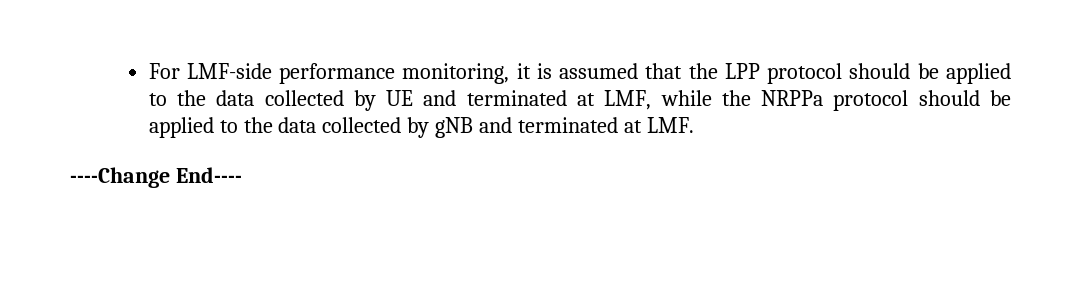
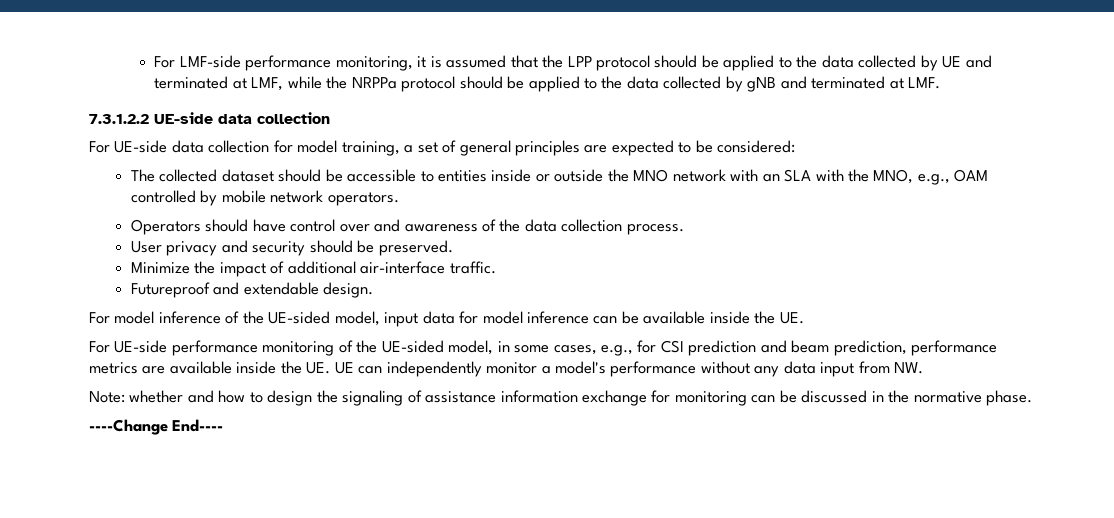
(695, 125) none -> [89,112,330,124] [89,140,796,156] [130,169,989,185] [130,190,399,206] [130,219,684,235] [130,240,453,256] [130,261,496,277] [130,282,374,298] [89,311,804,327] [89,340,998,356] [89,361,924,377] [89,390,1033,406] // 7.3.1.2.2 UE-side data collection // For UE-side data collection for model training, a set of general principles are expected to be considered: // The collected dataset should be accessible to entities inside or outside the MNO network with an SLA with the MNO, e.g., OAM controlled by mobile network operators. // Operators should have control over and awareness of the data collection process. // User privacy and security should be preserved. // Minimize the impact of additional air-interface traffic. // Futureproof and extendable design. // For model inference of the UE-sided model, input data for model inference can be available inside the UE. // For UE-side performance monitoring of the UE-sided model, in some cases, e.g., for CSI prediction and beam prediction, performance metrics are available inside the UE. UE can independently monitor a model's performance without any data input from NW. // Note: whether and how to design the signaling of assistance information exchange for monitoring can be discussed in the normative phase.

